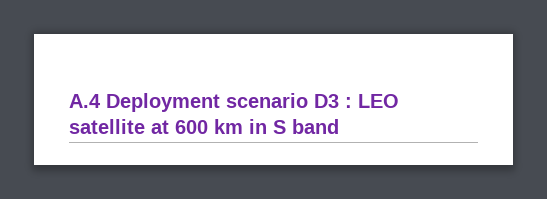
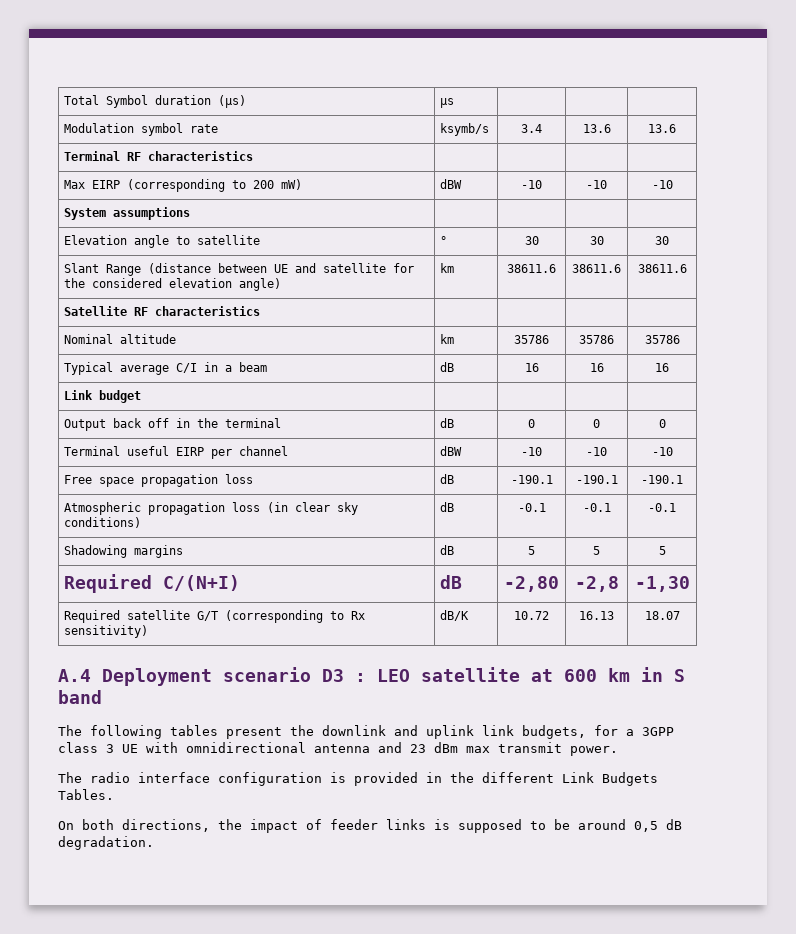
(69, 101) none -> [64,95,247,108] [440,98,455,108] [64,123,219,136] [440,123,490,136] [521,124,542,133] [582,124,611,133] [648,124,676,133] [64,151,254,161] [64,179,303,192] [440,179,463,189] [521,180,542,189] [586,180,607,189] [651,180,673,189] [64,207,191,220] [64,235,261,248] [440,236,448,245] [524,236,539,245] [589,236,604,245] [655,236,669,245] [64,263,415,276] [64,278,282,291] [440,263,455,273] [507,264,556,273] [572,264,621,273] [637,264,687,273] [64,306,261,316] [64,334,177,344] [440,334,455,344] [514,335,549,344] [579,335,614,344] [644,335,680,344] [64,362,268,375] [440,362,455,372] [524,363,539,372] [589,363,604,372] [655,363,669,372] [64,390,142,403] [64,418,282,431] [440,418,455,428] [528,419,535,428] [593,419,600,428] [658,419,666,428] [64,446,289,459] [440,446,463,456] [521,447,542,456] [586,447,607,456] [651,447,673,456] [64,474,254,487] [440,474,455,484] [510,475,553,484] [575,475,618,484] [641,475,683,484] [64,502,359,515] [64,517,142,528] [440,502,455,512] [517,503,546,512] [582,503,611,512] [648,503,676,512] [64,545,184,558] [440,545,455,555] [528,546,535,555] [593,546,600,555] [658,546,666,555] [64,574,241,593] [440,575,463,589] [504,576,559,592] [574,576,619,592] [634,576,690,592] [64,610,366,623] [64,625,149,638] [440,610,470,621] [514,611,549,620] [579,611,614,620] [644,611,680,620] Total Symbol duration (µs) | µs | | | // Modulation symbol rate | ksymb/s | 3.4 | 13.6 | 13.6 // Terminal RF characteristics | | | | // Max EIRP (corresponding to 200 mW) | dBW | -10 | -10 | -10 // System assumptions | | | | // Elevation angle to satellite | ° | 30 | 30 | 30 // Slant Range (distance between UE and satellite for the considered elevation angle) | km | 38611.6 | 38611.6 | 38611.6 // Satellite RF characteristics | | | | // Nominal altitude | km | 35786 | 35786 | 35786 // Typical average C/I in a beam | dB | 16 | 16 | 16 // Link budget | | | | // Output back off in the terminal | dB | 0 | 0 | 0 // Terminal useful EIRP per channel | dBW | -10 | -10 | -10 // Free space propagation loss | dB | -190.1 | -190.1 | -190.1 // Atmospheric propagation loss (in clear sky conditions) | dB | -0.1 | -0.1 | -0.1 // Shadowing margins | dB | 5 | 5 | 5 // Required C/(N+I) | dB | -2,80 | -2,8 | -1,30 // Required satellite G/T (corresponding to Rx sensitivity) | dB/K | 10.72 | 16.13 | 18.07 //
(339, 126) none -> [58,725,674,739] [58,742,618,756] [58,772,658,786] [58,789,114,800] [58,819,682,833] [58,836,154,850] // The following tables present the downlink and uplink link budgets, for a 3GPP class 3 UE with omnidirectional antenna and 23 dBm max transmit power. // The radio interface configuration is provided in the different Link Budgets Tables. // On both directions, the impact of feeder links is supposed to be around 0,5 dB degradation.

